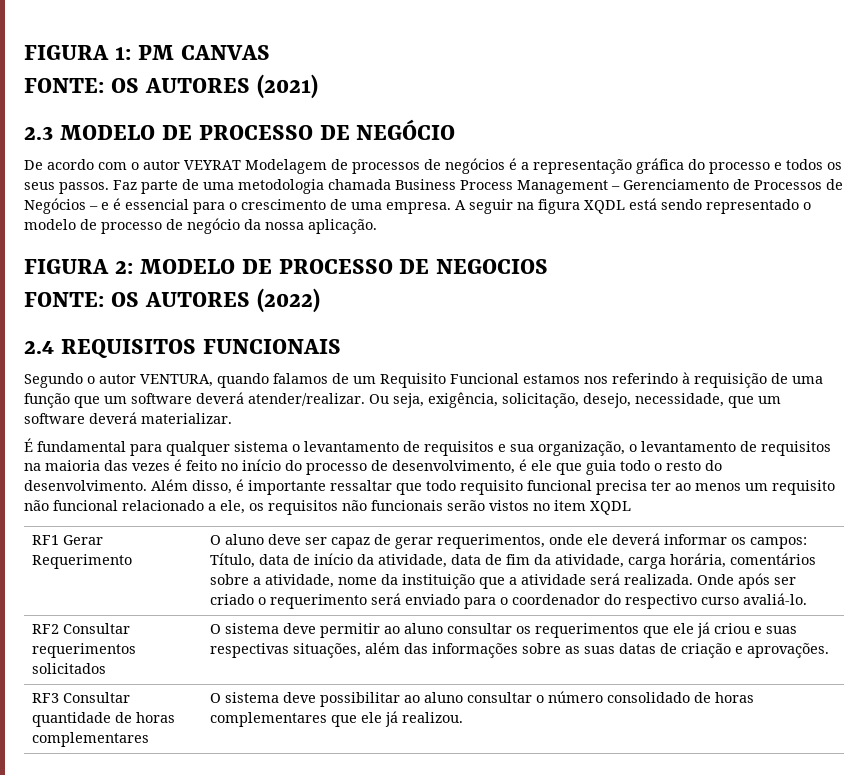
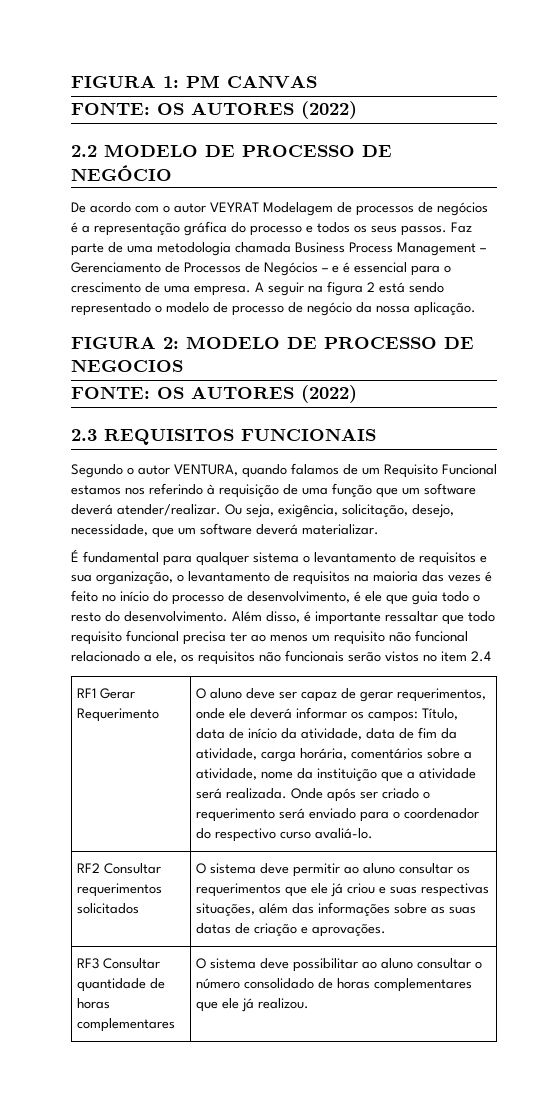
[256,74,318,99] [24,126,53,140] (2021) // 2.3 -> [301,101,357,119] [71,145,97,157] (2022) // 2.2
[584,200,625,214] XQDL -> [367,282,375,292] 2
[24,341,54,354] 2.4 -> [71,429,97,441] 2.3
[590,501,631,515] XQDL -> [471,651,491,662] 2.4

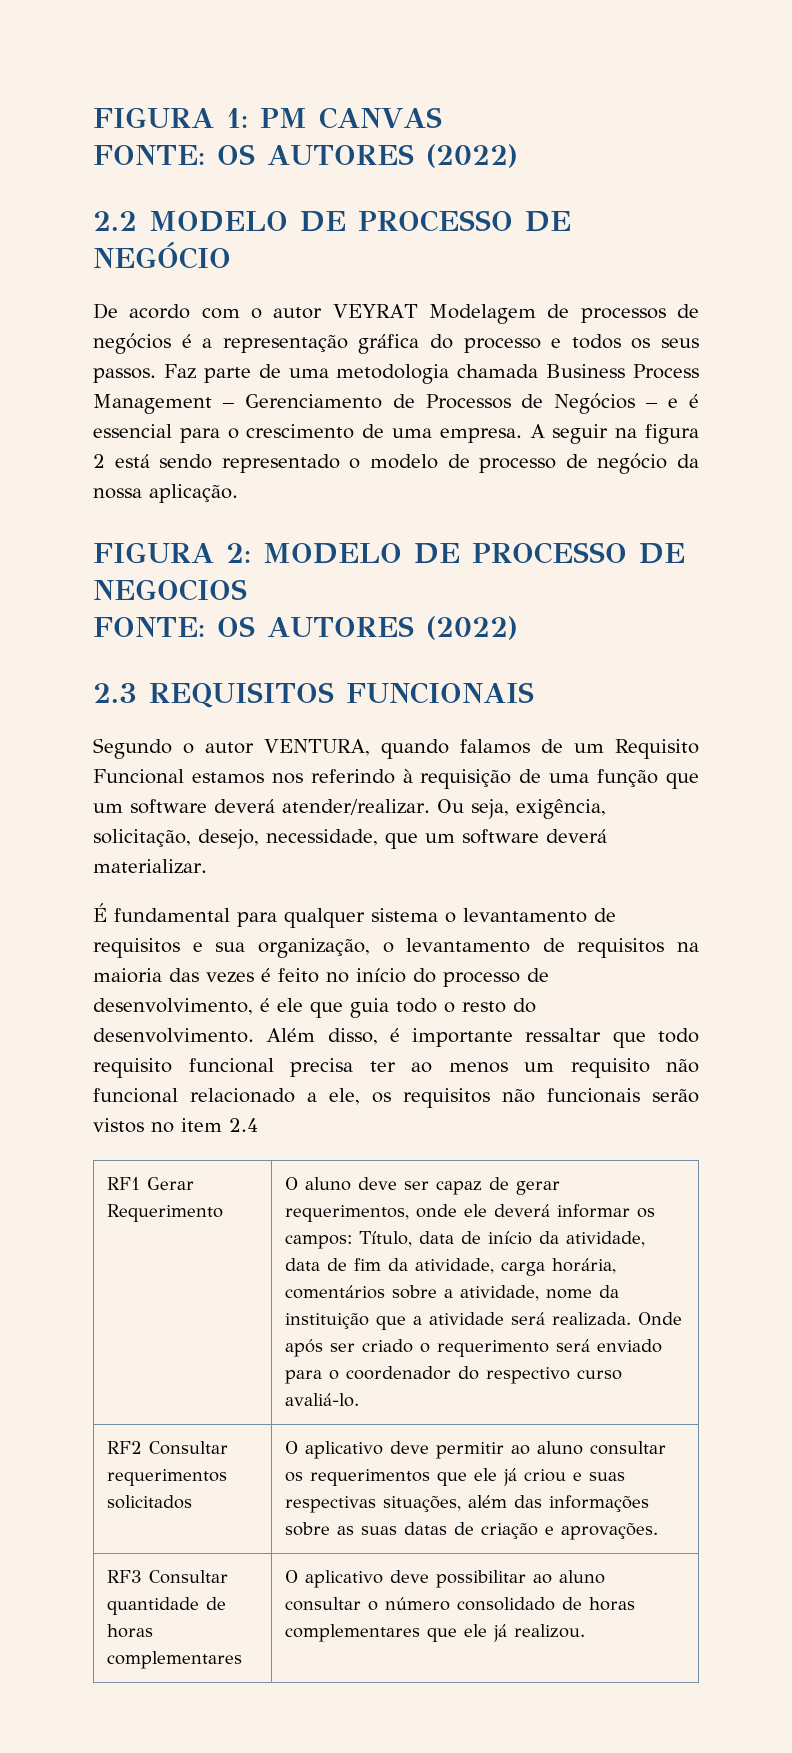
[210,863,257,874] sistema -> [305,1441,384,1459] aplicativo
[210,958,257,969] sistema -> [305,1570,384,1588] aplicativo

